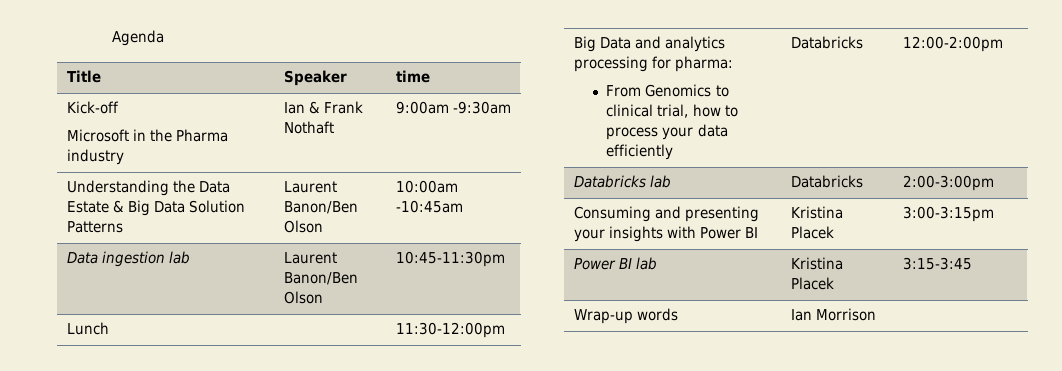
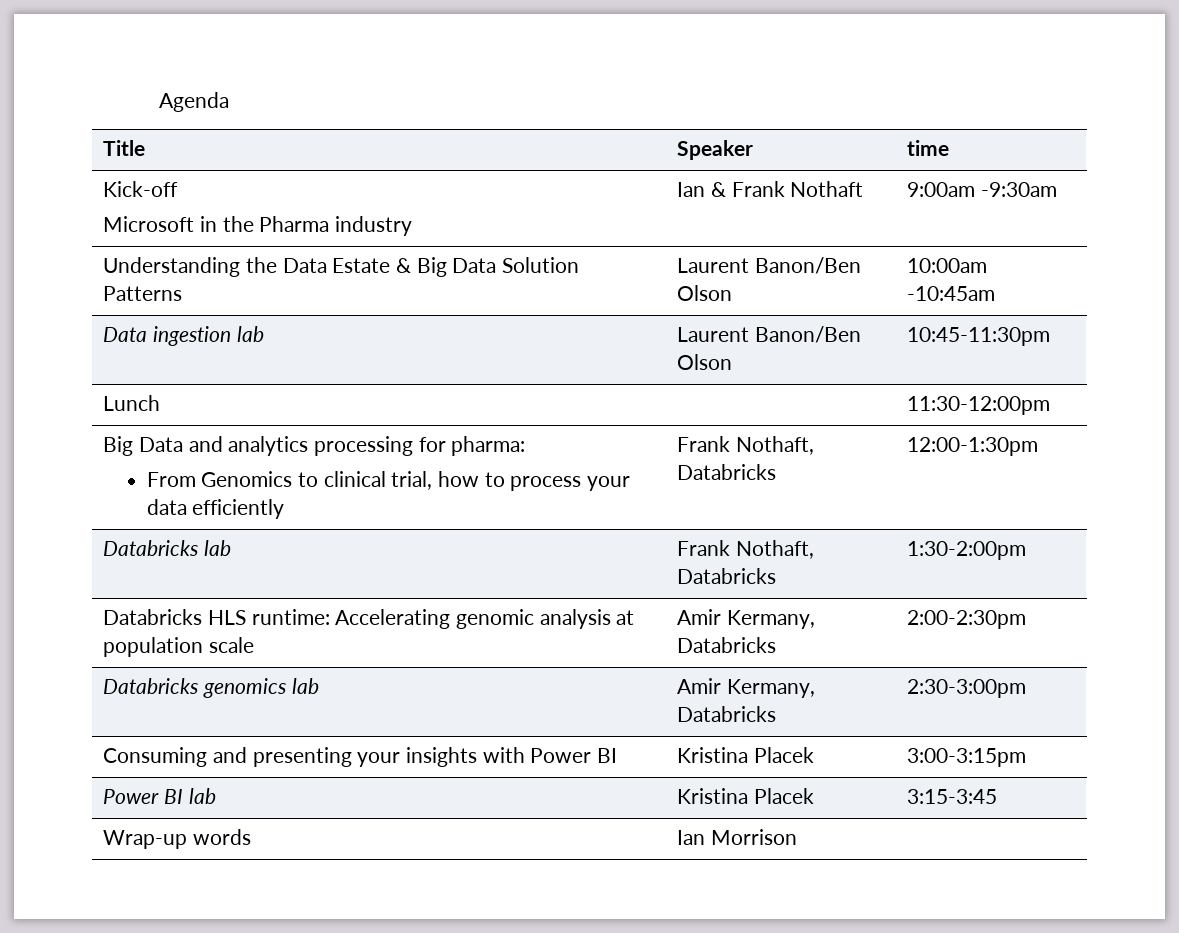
[790,36,863,49] [902,36,1003,52] Databricks | 12:00-2:00pm -> [677,436,814,455] [677,464,777,480] [907,437,1039,456] Frank Nothaft, Databricks | 12:00-1:30pm
[790,175,863,188] [902,175,994,191] Databricks | 2:00-3:00pm -> [677,540,814,559] [677,568,777,584] [907,541,1027,560] [103,609,635,629] [103,637,254,657] [677,609,815,629] [677,637,777,653] [907,610,1027,629] [103,678,319,698] [677,678,815,698] [677,706,777,722] [907,679,1027,698] Frank Nothaft, Databricks | 1:30-2:00pm // Databricks HLS runtime: Accelerating genomic analysis at population scale | Amir Kermany, Databricks | 2:00-2:30pm // Databricks genomics lab | Amir Kermany, Databricks | 2:30-3:00pm

